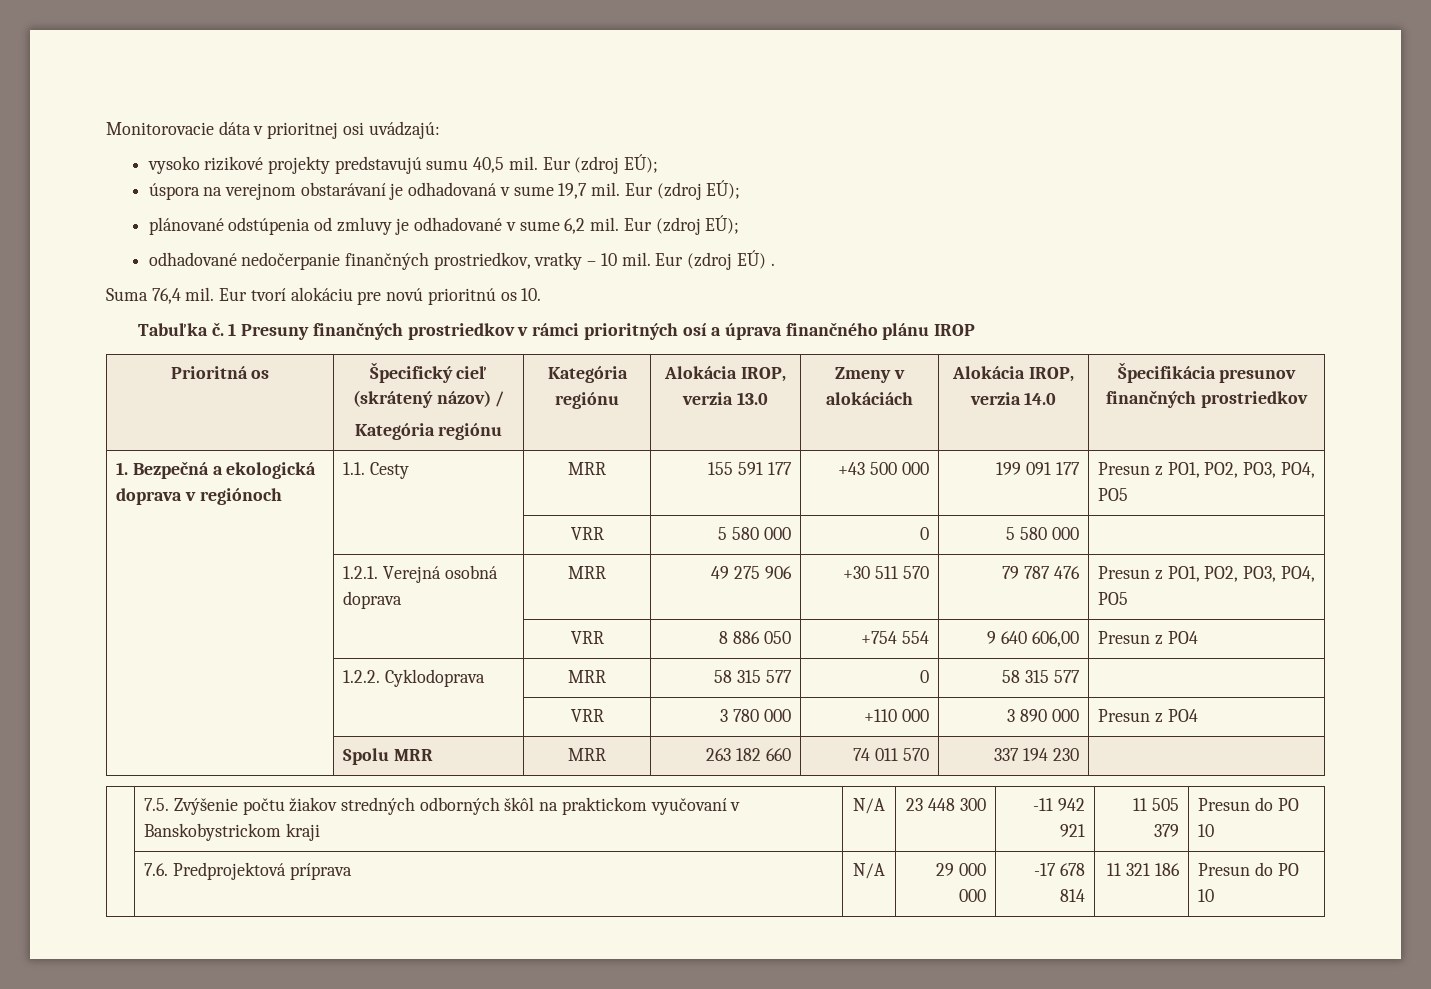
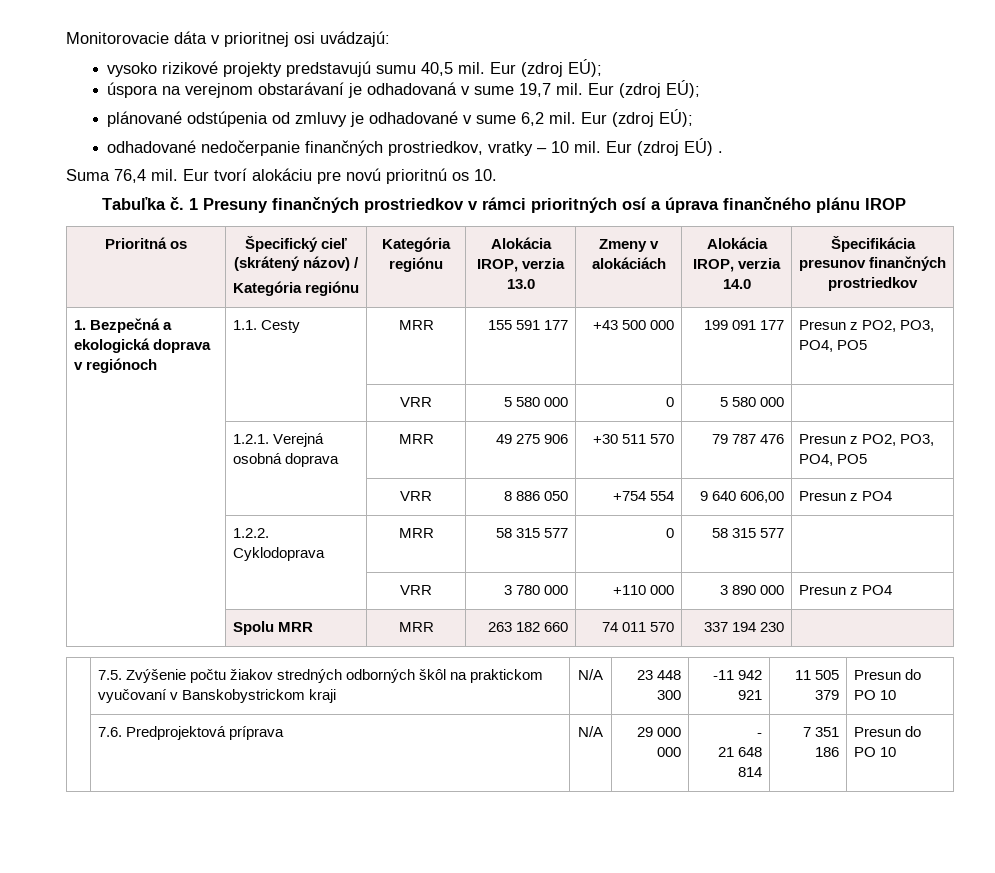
[1167,462,1200,478] PO1, -> (858, 326) none
[1167,566,1200,582] PO1, -> (858, 440) none
[1034,863,1085,876] -17 678 -> [757,733,763,737] [718,747,763,757] - // 21 648
[1107,863,1151,876] 11 321 -> [803,727,840,737] 7 351

